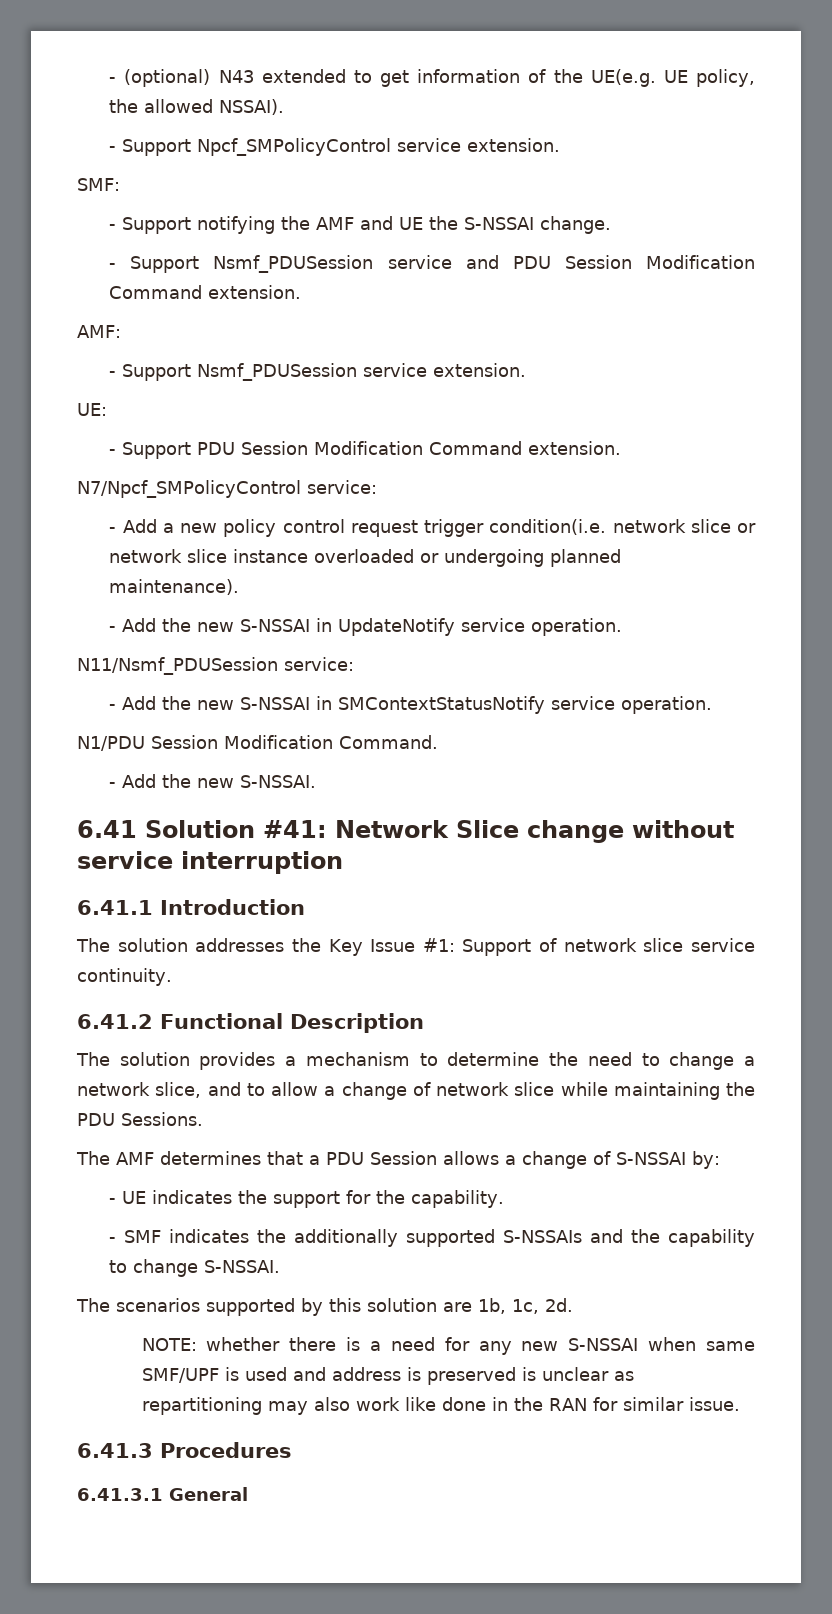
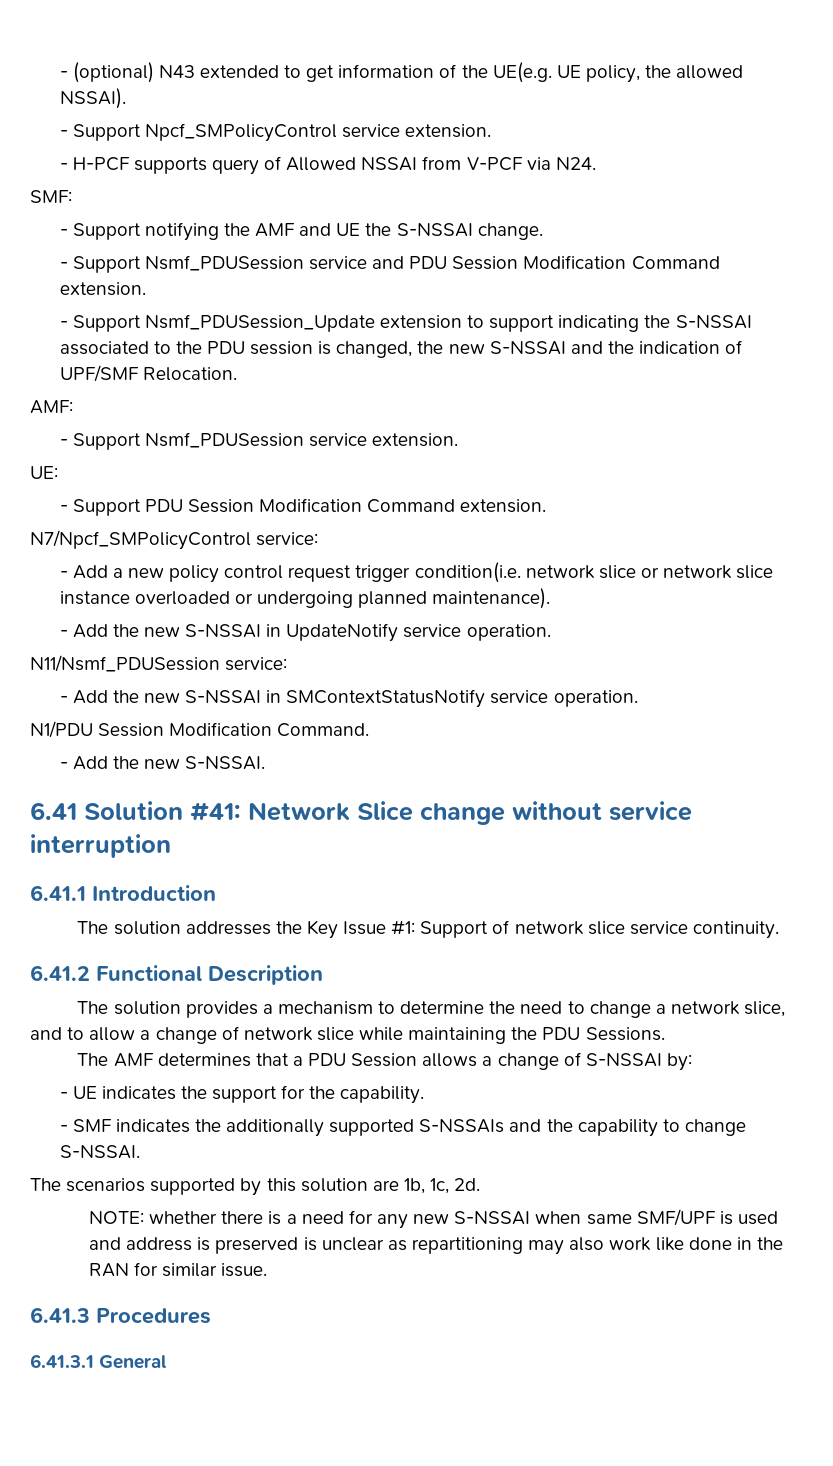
(561, 145) none -> [59,156,596,175] // - H-PCF supports query of Allowed NSSAI from V-PCF via N24.
(302, 292) none -> [59,314,752,332] [59,340,743,358] [59,365,237,382] // - Support Nsmf_PDUSession_Update extension to support indicating the S-NSSAI associated to the PDU session is changed, the new S-NSSAI and the indication of UPF/SMF Relocation.

